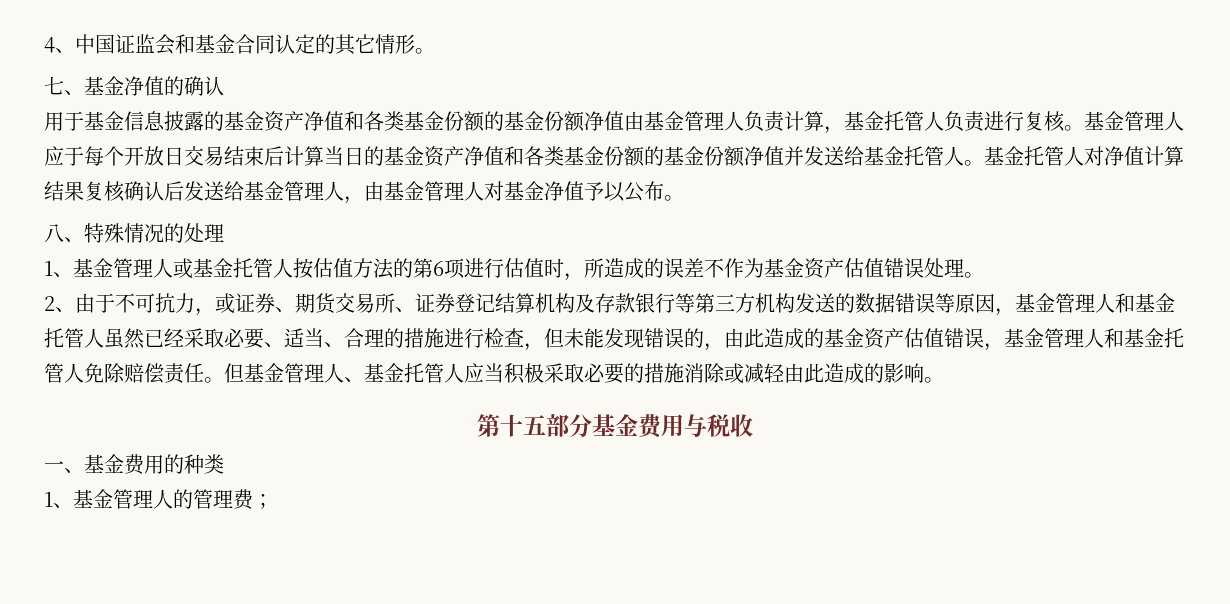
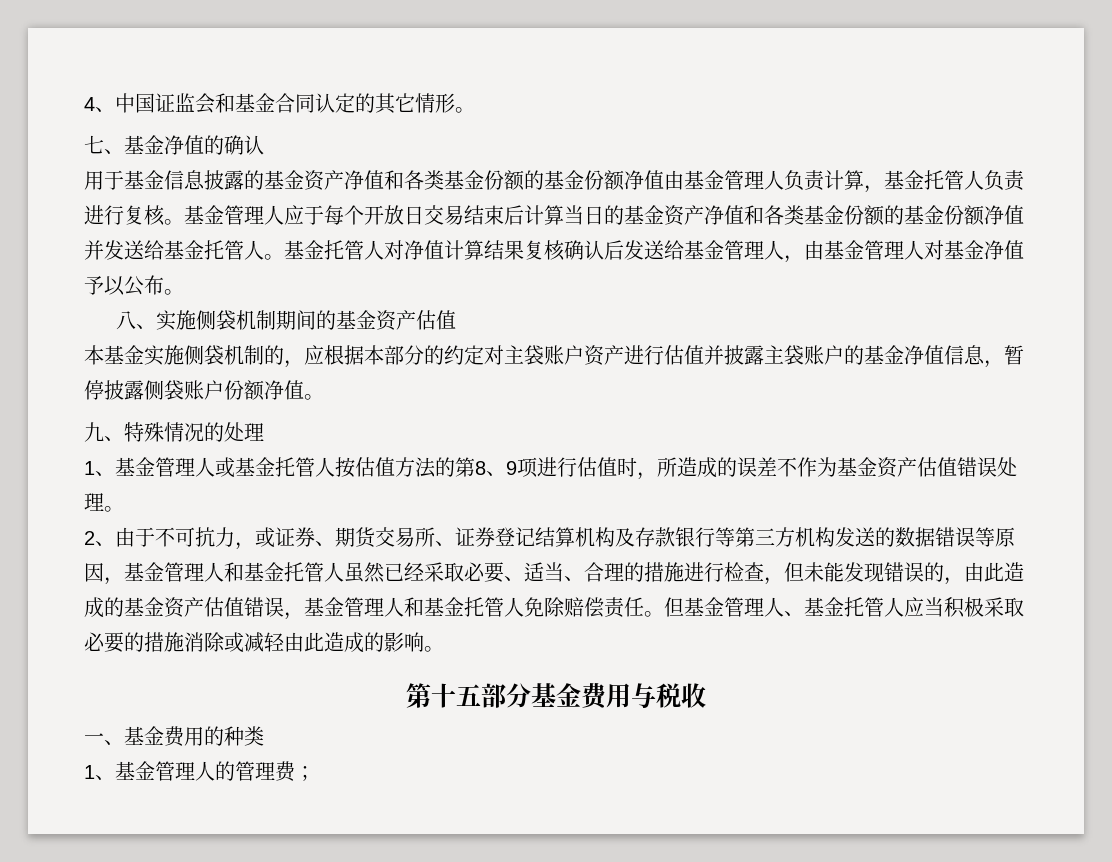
(84, 239) none -> [155,310,456,331] [84,345,1024,368] [84,380,324,401] [84,422,124,442] 实施侧袋机制期间的基金资产估值 // 本基金实施侧袋机制的，应根据本部分的约定对主袋账户资产进行估值并披露主袋账户的基金净值信息，暂停披露侧袋账户份额净值。 // 九、
[433,261,444,276] 6 -> [475,461,517,476] 8、9

